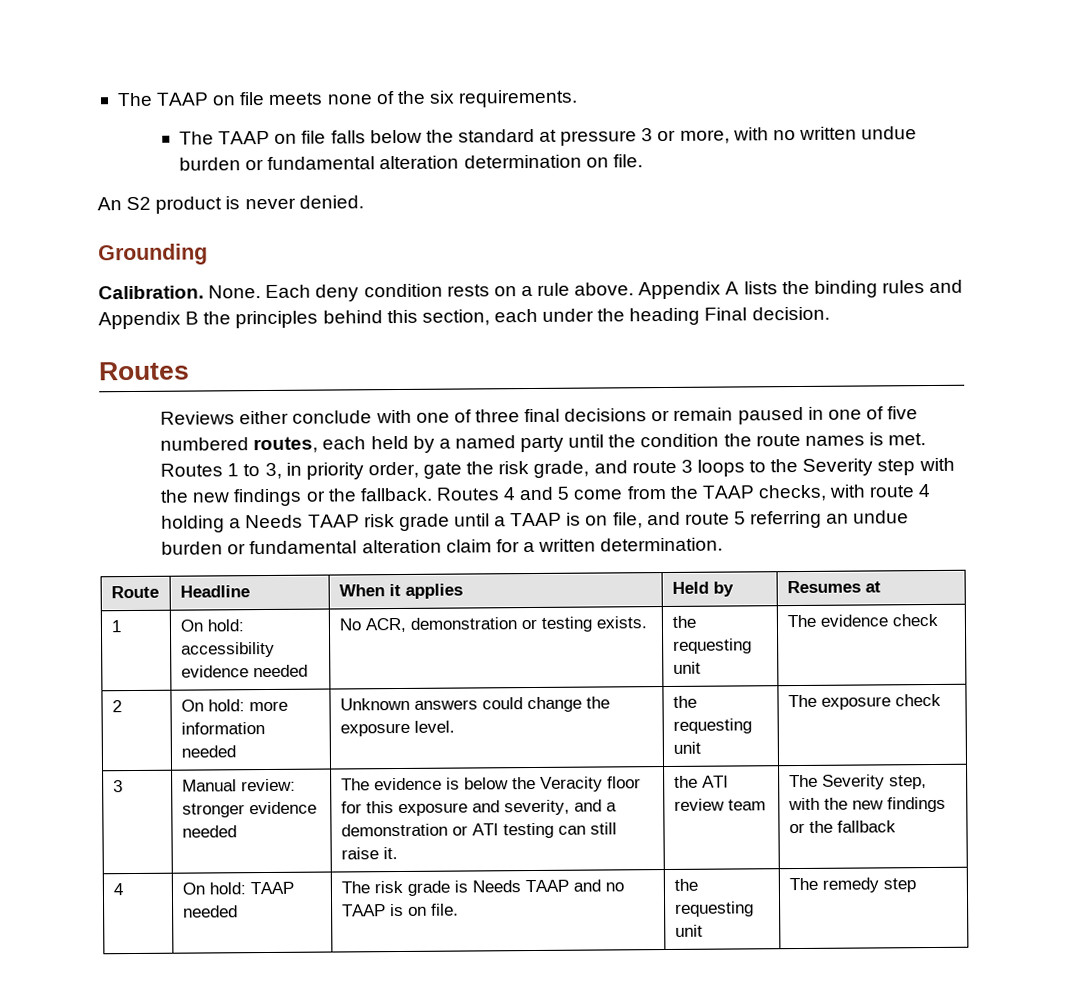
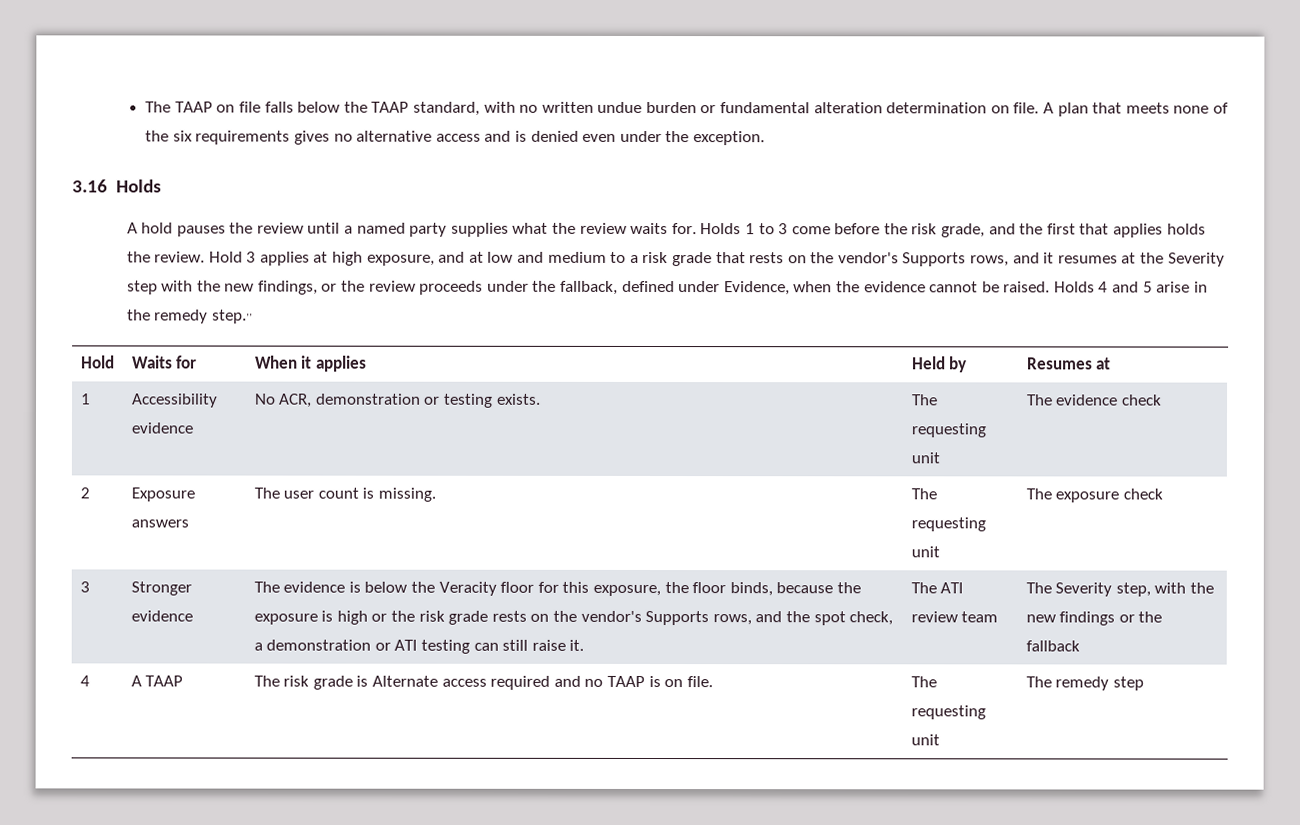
[116,89,579,108] [179,128,730,146] The TAAP on file meets none of the six requirements. // The TAAP on file falls below the standard at pressure 3 or more, -> [145,101,480,116] The TAAP on file falls below the TAAP standard,
[97,195,364,214] [98,243,208,266] [98,279,964,302] [98,306,830,330] [98,361,190,381] [160,406,919,425] [160,432,927,454] [160,459,767,480] // An S2 product is never denied. // Grounding // Calibration. None. Each deny condition rests on a rule above. Appendix A lists the binding rules and Appendix B the principles behind this section, each under the heading Final decision. // Routes // Reviews either conclude with one of three final decisions or remain paused in one of five numbered routes, each held by a named party until the condition the route names is met. Routes 1 to 3, in priority order, gate the risk grade, and route 3 loops to -> [1042,102,1229,117] [145,130,765,146] [72,179,162,193] [126,222,1206,238] [126,251,1137,267] A plan that meets none of the six requirements gives no alternative access and is denied even under the exception. // 3.16 Holds // A hold pauses the review until a named party supplies what the review waits for. Holds 1 to 3 come before the risk grade, and the first that applies holds the review. Hold 3 applies at high exposure, and at low and medium to a risk grade that rests on the vendor's Supports rows, and it resumes at
[233,484,932,507] [161,510,910,533] [161,537,724,555] [110,585,159,599] [179,585,250,598] findings or the fallback. Routes 4 and 5 come from the TAAP checks, with route 4 holding a Needs TAAP risk grade until a TAAP is on file, and route 5 referring an undue burden or fundamental alteration claim for a written determination. // Route | Headline -> [257,280,1208,296] [126,309,253,324] [80,355,115,369] [131,355,198,369] findings, or the review proceeds under the fallback, defined under Evidence, when the evidence cannot be raised. Holds 4 and 5 arise in the remedy step.,, // Hold | Waits for
[179,619,244,632] [180,641,275,658] [180,664,308,678] On hold: accessibility evidence needed -> [131,393,218,408] [130,422,193,434] Accessibility evidence
[671,615,696,628] the -> [911,394,938,406] The
[180,699,288,712] [180,722,265,735] [180,745,236,758] [339,696,610,713] [339,720,455,737] [672,695,697,708] On hold: more information needed | Unknown answers could change the exposure level. | the -> [130,487,195,502] [130,519,189,528] [253,487,437,502] [910,488,937,500] Exposure answers | The user count is missing. | The
[181,778,296,792] [181,801,317,818] [181,825,237,838] Manual review: stronger evidence needed -> [130,581,192,596] [130,610,193,622] Stronger evidence
[397,799,602,817] exposure and severity, and -> [592,582,861,597] [253,610,894,626] exposure, the floor binds, because the exposure is high or the risk grade rests on the vendor's Supports rows, and the spot check,
[673,775,698,788] the -> [910,582,937,594] The
[181,881,294,895] [182,905,238,918] On hold: TAAP needed -> [130,675,184,687] A TAAP
[471,879,569,893] Needs TAAP -> [372,675,551,690] Alternate access required
[673,878,698,891] the -> [910,676,937,688] The

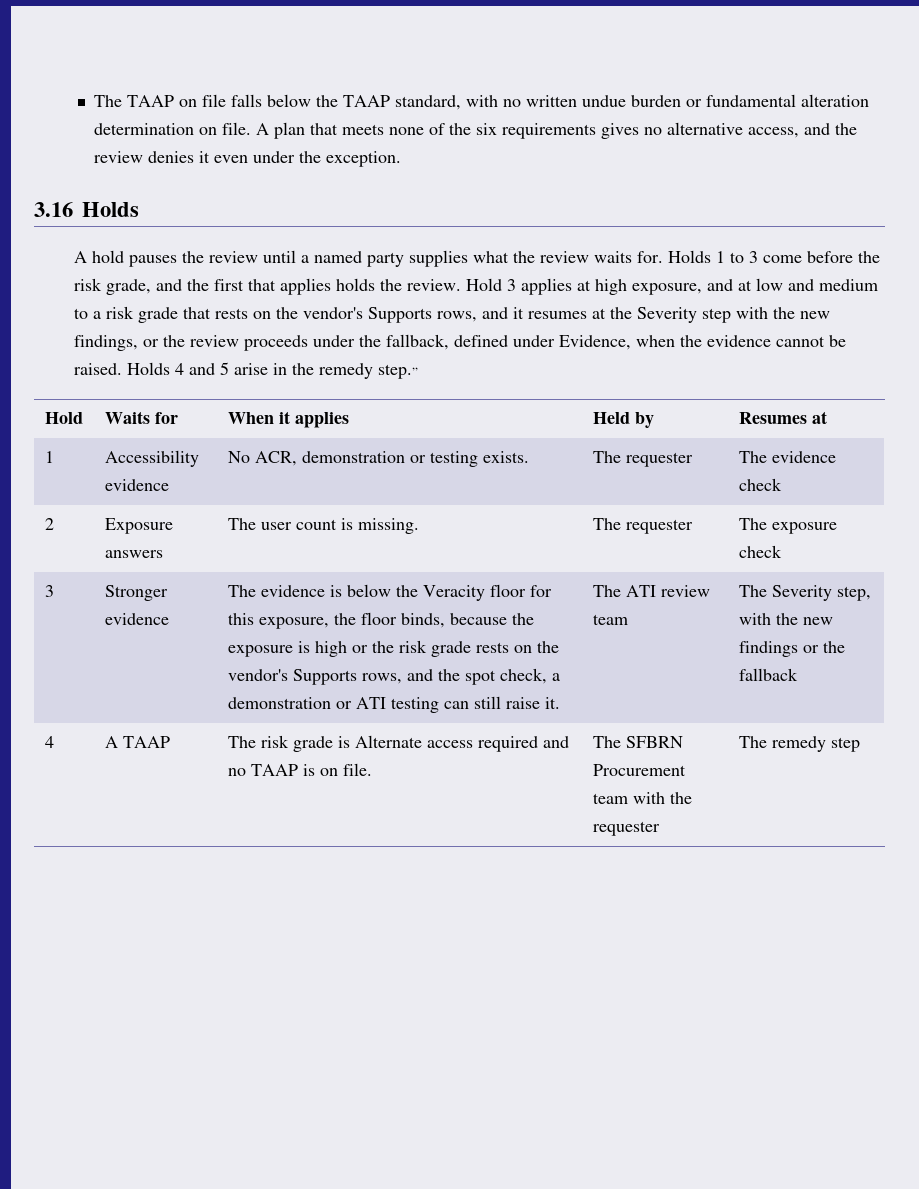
[435,130,579,142] access and is denied -> [748,123,858,138] [94,151,211,163] access, and the review denies it
[910,423,986,438] [910,452,940,464] requesting unit -> [625,452,693,467] requester
[910,517,986,532] [910,546,940,558] requesting unit -> [625,519,693,534] requester
[910,705,986,720] [910,734,940,746] requesting unit -> [625,736,683,748] [592,764,686,776] [592,792,692,804] [592,821,660,836] SFBRN Procurement team with the requester

